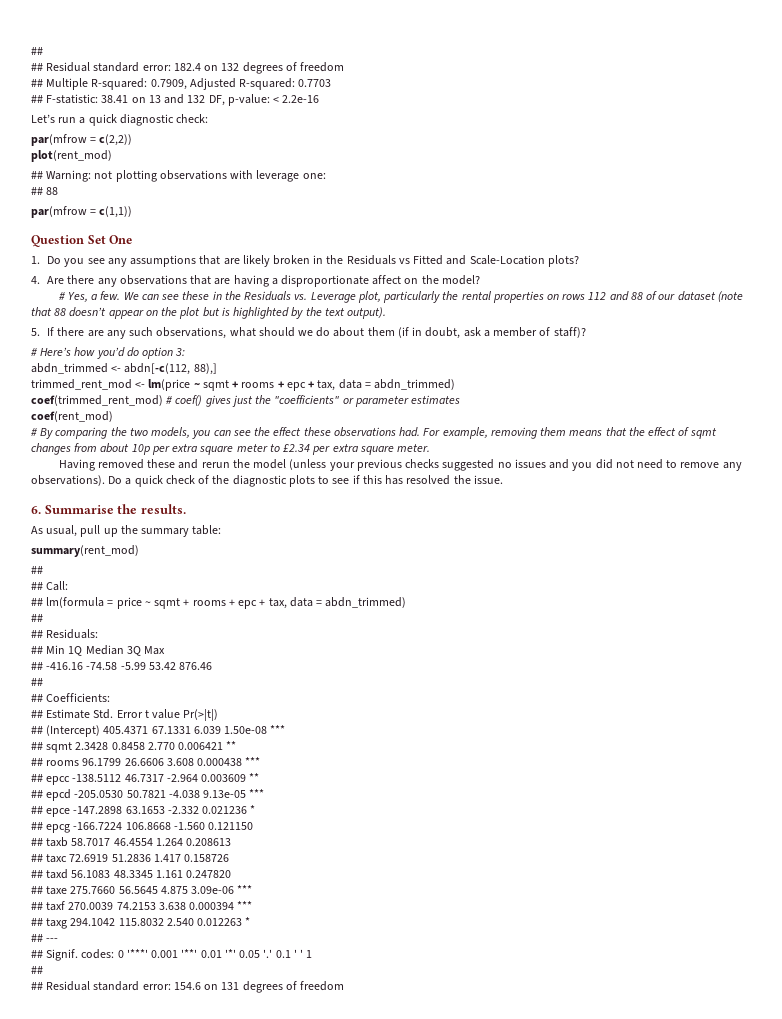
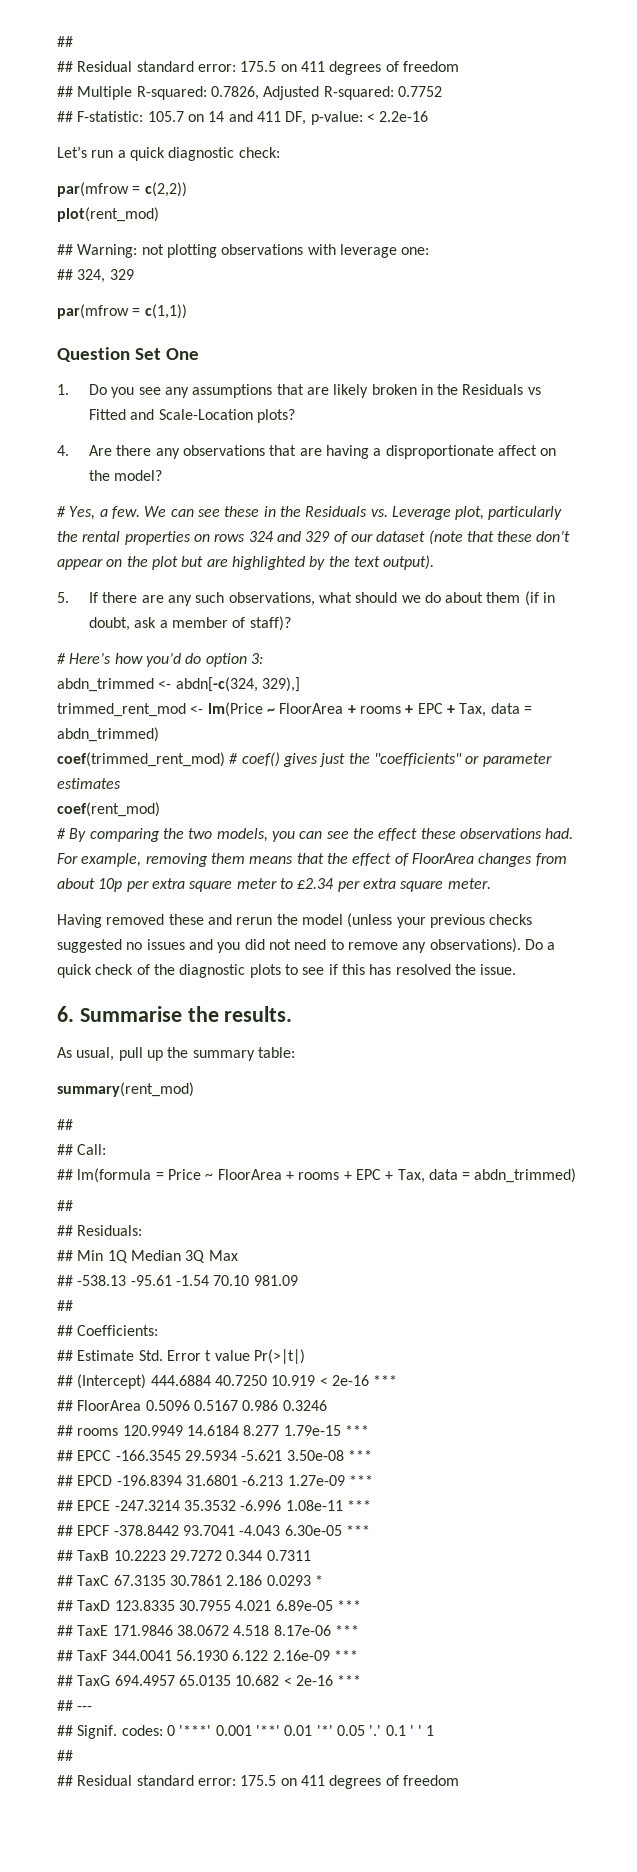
[31,47,43,55] [31,62,240,72] ## // ## Residual standard error: 182.4 on 132 -> [57,36,73,47] [57,61,325,72] ## // ## Residual standard error: 175.5 on 411
[150,79,187,90] 0.7909, -> [210,86,259,100] 0.7826,
[298,79,332,87] 0.7703 -> [397,86,442,97] 0.7752
[101,94,206,104] 38.41 on 13 and 132 -> [147,111,281,122] 105.7 on 14 and 411
[46,187,59,195] 88 -> [77,269,134,283] 324, 329
[588,291,643,301] 112 and 88 -> [248,531,331,542] 324 and 329
[54,307,107,317] 88 doesn’t -> [497,530,571,542] these don’t
[221,307,230,316] is -> [206,559,228,567] are
[124,363,217,375] abdn[-c(112, 88),] -> [175,677,300,692] abdn[-c(324, 329),]
[148,379,336,391] lm(price ~ sqmt + rooms + epc + tax, -> [207,702,487,717] lm(Price ~ FloorArea + rooms + EPC + Tax,
[689,428,717,439] sqmt -> [411,853,474,864] FloorArea
[116,597,287,609] price ~ sqmt + rooms + epc + tax, -> [167,1169,425,1183] Price ~ FloorArea + rooms + EPC + Tax,
[46,662,213,670] -416.16 -74.58 -5.99 53.42 876.46 -> [77,1275,298,1286] -538.13 -95.61 -1.54 70.10 981.09
[103,725,286,734] [31,741,237,753] [31,757,261,766] [31,773,260,785] [31,789,265,801] [31,805,256,817] [31,822,254,833] [31,837,232,847] [31,854,230,863] [31,869,232,879] [31,885,253,895] [31,901,253,911] [31,917,251,929] 405.4371 67.1331 6.039 1.50e-08 *** // ## sqmt 2.3428 0.8458 2.770 0.006421 ** // ## rooms 96.1799 26.6606 3.608 0.000438 *** // ## epcc -138.5112 46.7317 -2.964 0.003609 ** // ## epcd -205.0530 50.7821 -4.038 9.13e-05 *** // ## epce -147.2898 63.1653 -2.332 0.021236 * // ## epcg -166.7224 106.8668 -1.560 0.121150 // ## taxb 58.7017 46.4554 1.264 0.208613 // ## taxc 72.6919 51.2836 1.417 0.158726 // ## taxd 56.1083 48.3345 1.161 0.247820 // ## taxe 275.7660 56.5645 4.875 3.09e-06 *** // ## taxf 270.0039 74.2153 3.638 0.000394 *** // ## taxg 294.1042 115.8032 2.540 0.012263 * -> [150,1375,398,1386] [57,1400,327,1411] [57,1425,369,1436] [57,1450,372,1461] [57,1475,373,1486] [57,1500,371,1511] [57,1525,370,1536] [57,1550,311,1561] [57,1575,323,1586] [57,1600,361,1611] [57,1625,359,1636] [57,1650,358,1661] [57,1675,362,1686] 444.6884 40.7250 10.919 < 2e-16 *** // ## FloorArea 0.5096 0.5167 0.986 0.3246 // ## rooms 120.9949 14.6184 8.277 1.79e-15 *** // ## EPCC -166.3545 29.5934 -5.621 3.50e-08 *** // ## EPCD -196.8394 31.6801 -6.213 1.27e-09 *** // ## EPCE -247.3214 35.3532 -6.996 1.08e-11 *** // ## EPCF -378.8442 93.7041 -4.043 6.30e-05 *** // ## TaxB 10.2223 29.7272 0.344 0.7311 // ## TaxC 67.3135 30.7861 2.186 0.0293 * // ## TaxD 123.8335 30.7955 4.021 6.89e-05 *** // ## TaxE 171.9846 38.0672 4.518 8.17e-06 *** // ## TaxF 344.0041 56.1930 6.122 2.16e-09 *** // ## TaxG 694.4957 65.0135 10.682 < 2e-16 ***
[173,982,240,990] 154.6 on 131 -> [240,1775,325,1786] 175.5 on 411

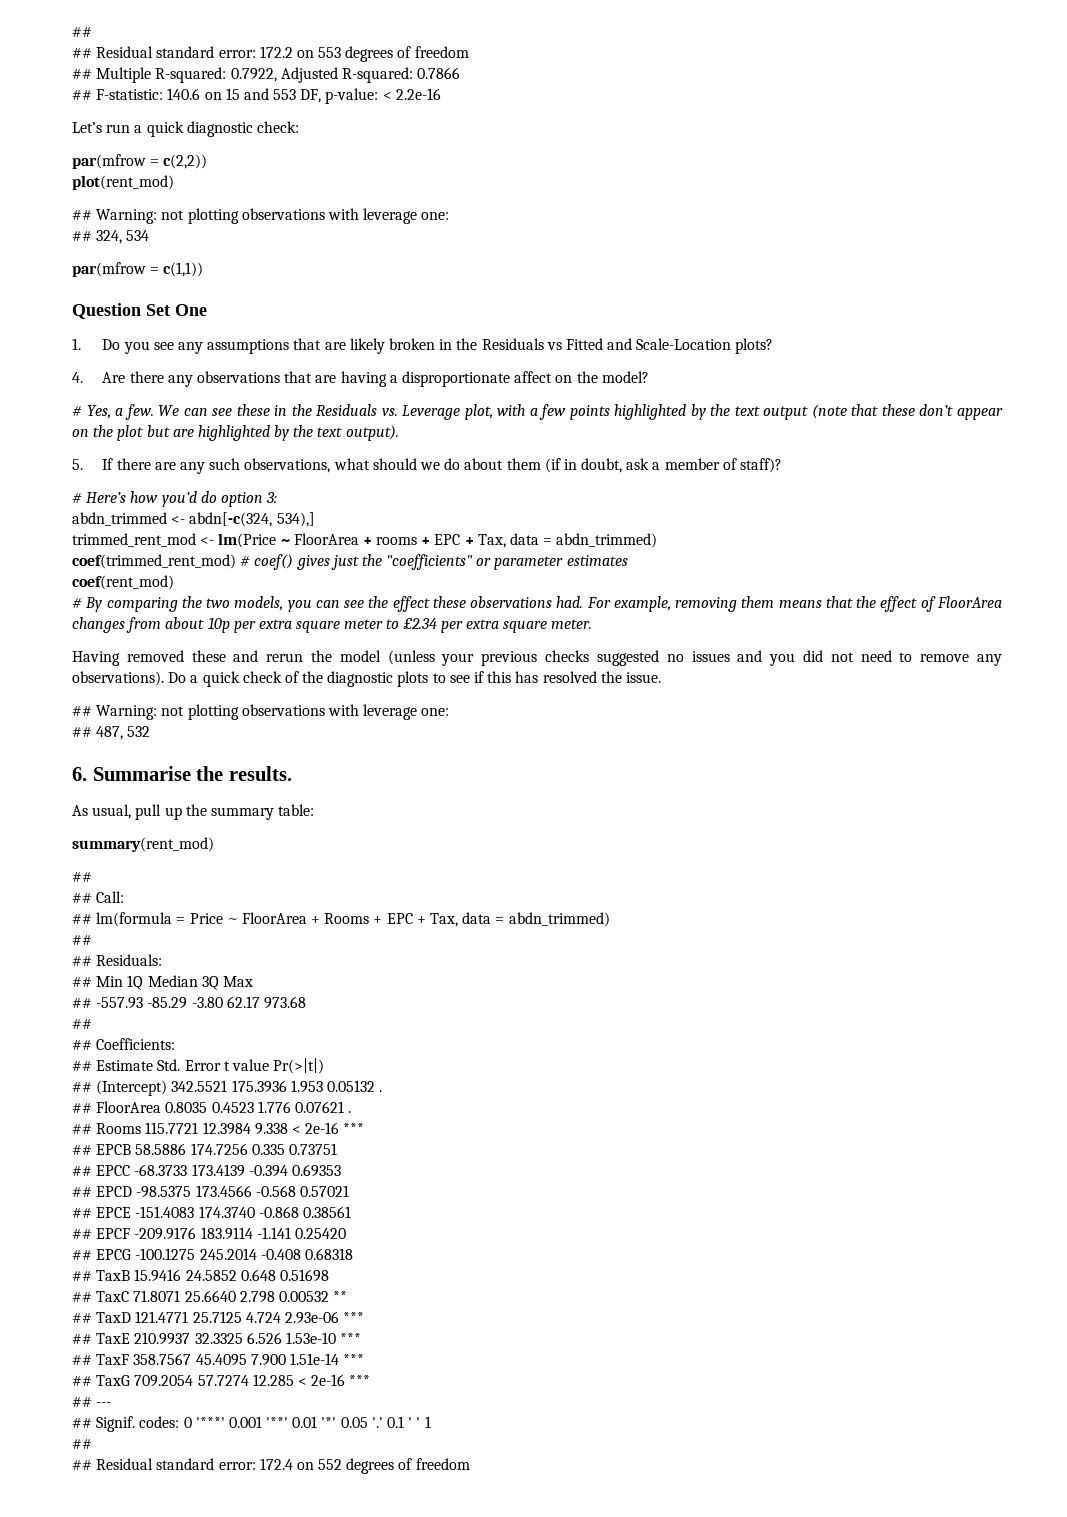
[57,36,73,47] [57,61,325,72] ## // ## Residual standard error: 175.5 on 411 -> [72,27,92,37] [72,46,342,58] ## // ## Residual standard error: 172.2 on 553
[210,86,259,100] 0.7826, -> [230,68,277,82] 0.7922,
[397,86,442,97] 0.7752 -> [417,67,461,79] 0.7866
[147,111,281,122] 105.7 on 14 and 411 -> [167,88,297,100] 140.6 on 15 and 553
[109,269,134,280] 329 -> [126,230,150,241] 534
[488,506,563,520] [57,531,426,545] particularly the rental properties on rows 324 and 329 of our dataset -> [497,404,809,420] with a few points highlighted by the text output
[261,677,300,692] 329),] -> [276,512,315,527] 534),]
(517, 969) none -> [72,704,450,720] [72,726,151,740] // ## Warning: not plotting observations with leverage one: // ## 487, 532
[298,1172,340,1180] rooms -> [324,913,370,924] Rooms
[77,1275,298,1286] -538.13 -95.61 -1.54 70.10 981.09 -> [96,996,306,1009] -557.93 -85.29 -3.80 62.17 973.68
[150,1375,398,1386] [57,1400,327,1411] [57,1425,369,1436] [57,1450,372,1461] [57,1475,373,1486] [57,1500,371,1511] [57,1525,370,1536] [57,1550,311,1561] [57,1575,323,1586] [57,1600,333,1611] 444.6884 40.7250 10.919 < 2e-16 *** // ## FloorArea 0.5096 0.5167 0.986 0.3246 // ## rooms 120.9949 14.6184 8.277 1.79e-15 *** // ## EPCC -166.3545 29.5934 -5.621 3.50e-08 *** // ## EPCD -196.8394 31.6801 -6.213 1.27e-09 *** // ## EPCE -247.3214 35.3532 -6.996 1.08e-11 *** // ## EPCF -378.8442 93.7041 -4.043 6.30e-05 *** // ## TaxB 10.2223 29.7272 0.344 0.7311 // ## TaxC 67.3135 30.7861 2.186 0.0293 * // ## TaxD 123.8335 30.7955 4.021 6.89e-05 -> [171,1080,383,1093] [72,1101,352,1113] [72,1122,365,1135] [72,1143,337,1155] [72,1164,341,1177] [72,1185,349,1198] [72,1206,351,1218] [72,1227,346,1240] [72,1248,353,1260] [72,1269,329,1282] [72,1290,348,1303] [72,1311,339,1324] 342.5521 175.3936 1.953 0.05132 . // ## FloorArea 0.8035 0.4523 1.776 0.07621 . // ## Rooms 115.7721 12.3984 9.338 < 2e-16 *** // ## EPCB 58.5886 174.7256 0.335 0.73751 // ## EPCC -68.3733 173.4139 -0.394 0.69353 // ## EPCD -98.5375 173.4566 -0.568 0.57021 // ## EPCE -151.4083 174.3740 -0.868 0.38561 // ## EPCF -209.9176 183.9114 -1.141 0.25420 // ## EPCG -100.1275 245.2014 -0.408 0.68318 // ## TaxB 15.9416 24.5852 0.648 0.51698 // ## TaxC 71.8071 25.6640 2.798 0.00532 ** // ## TaxD 121.4771 25.7125 4.724 2.93e-06
[112,1625,331,1636] 171.9846 38.0672 4.518 8.17e-06 -> [134,1332,336,1345] 210.9937 32.3325 6.526 1.53e-10
[111,1650,330,1661] 344.0041 56.1930 6.122 2.16e-09 -> [133,1353,339,1366] 358.7567 45.4095 7.900 1.51e-14
[114,1675,280,1686] 694.4957 65.0135 10.682 -> [134,1374,294,1387] 709.2054 57.7274 12.285
[240,1775,325,1786] 175.5 on 411 -> [259,1458,343,1470] 172.4 on 552

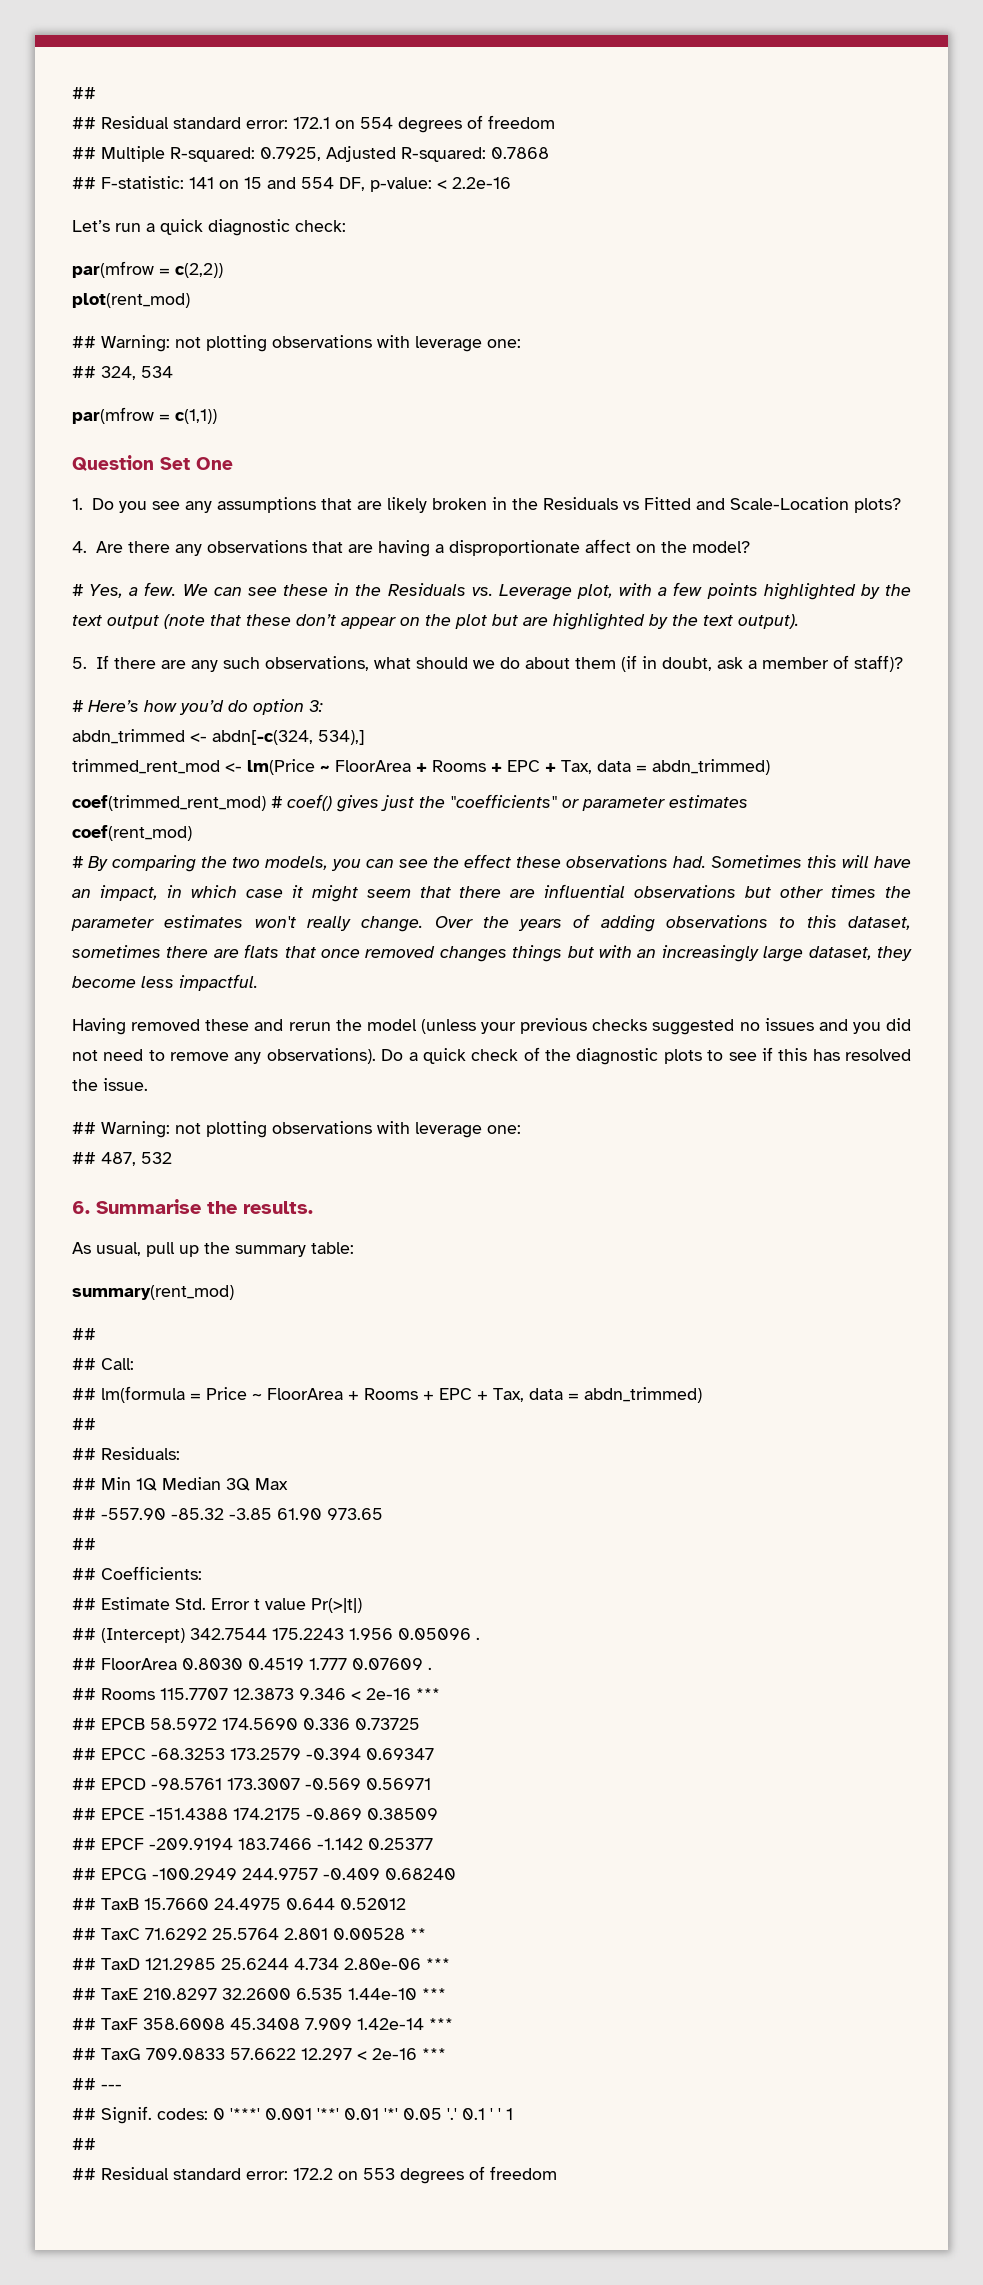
[72,27,92,37] [72,46,342,58] ## // ## Residual standard error: 172.2 on 553 -> [72,87,96,99] [72,116,393,129] ## // ## Residual standard error: 172.1 on 554
[230,68,277,82] 0.7922, -> [260,147,321,161] 0.7925,
[417,67,461,79] 0.7866 -> [491,147,549,159] 0.7868
[167,88,201,100] 140.6 -> [189,177,214,189] 141
[273,89,297,100] 553 -> [301,177,334,189] 554
[376,537,418,545] rooms -> [432,760,486,772] Rooms
[586,596,1002,612] [72,617,593,633] For example, removing them means that the effect of FloorArea changes from about 10p per extra square meter to £2.34 per extra square meter. -> [711,855,911,868] [72,884,911,902] [71,914,911,932] [72,944,912,962] [72,974,258,991] Sometimes this will have an impact, in which case it might seem that there are influential observations but other times the parameter estimates won't really change. Over the years of adding observations to this dataset, sometimes there are flats that once removed changes things but with an increasingly large dataset, they become less impactful.
[96,996,306,1009] -557.93 -85.29 -3.80 62.17 973.68 -> [101,1508,383,1520] -557.90 -85.32 -3.85 61.90 973.65
[171,1080,375,1093] 342.5521 175.3936 1.953 0.05132 -> [190,1628,471,1640] 342.7544 175.2243 1.956 0.05096
[165,1101,344,1113] 0.8035 0.4523 1.776 0.07621 -> [182,1658,423,1670] 0.8030 0.4519 1.777 0.07609
[145,1122,288,1135] 115.7721 12.3984 9.338 -> [160,1688,346,1700] 115.7707 12.3873 9.346
[135,1143,337,1155] [72,1164,341,1177] [72,1185,349,1198] [72,1206,351,1218] [72,1227,346,1240] [72,1248,353,1260] [72,1269,329,1282] [72,1290,329,1303] 58.5886 174.7256 0.335 0.73751 // ## EPCC -68.3733 173.4139 -0.394 0.69353 // ## EPCD -98.5375 173.4566 -0.568 0.57021 // ## EPCE -151.4083 174.3740 -0.868 0.38561 // ## EPCF -209.9176 183.9114 -1.141 0.25420 // ## EPCG -100.1275 245.2014 -0.408 0.68318 // ## TaxB 15.9416 24.5852 0.648 0.51698 // ## TaxC 71.8071 25.6640 2.798 0.00532 -> [150,1718,420,1730] [72,1748,434,1760] [72,1778,431,1790] [72,1808,438,1820] [72,1838,433,1850] [72,1868,456,1880] [72,1898,406,1910] [72,1928,405,1940] 58.5972 174.5690 0.336 0.73725 // ## EPCC -68.3253 173.2579 -0.394 0.69347 // ## EPCD -98.5761 173.3007 -0.569 0.56971 // ## EPCE -151.4388 174.2175 -0.869 0.38509 // ## EPCF -209.9194 183.7466 -1.142 0.25377 // ## EPCG -100.2949 244.9757 -0.409 0.68240 // ## TaxB 15.7660 24.4975 0.644 0.52012 // ## TaxC 71.6292 25.5764 2.801 0.00528
[135,1311,339,1324] 121.4771 25.7125 4.724 2.93e-06 -> [145,1958,421,1970] 121.2985 25.6244 4.734 2.80e-06
[134,1332,336,1345] 210.9937 32.3325 6.526 1.53e-10 -> [143,1988,417,2000] 210.8297 32.2600 6.535 1.44e-10
[133,1353,339,1366] 358.7567 45.4095 7.900 1.51e-14 -> [143,2018,424,2030] 358.6008 45.3408 7.909 1.42e-14
[134,1374,294,1387] 709.2054 57.7274 12.285 -> [146,2048,352,2060] 709.0833 57.6622 12.297
[259,1458,343,1470] 172.4 on 552 -> [293,2168,395,2180] 172.2 on 553

